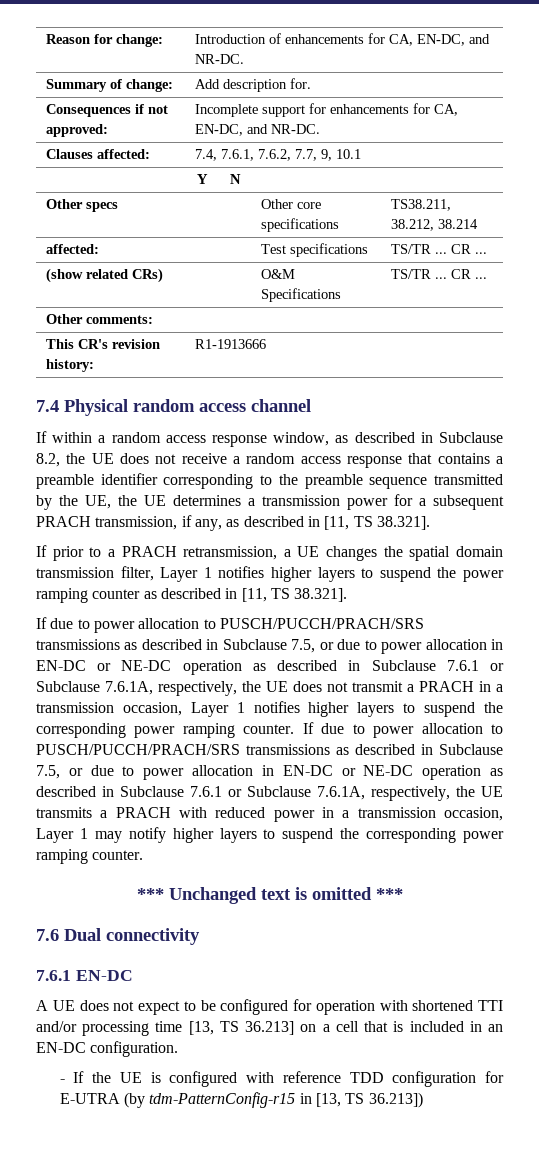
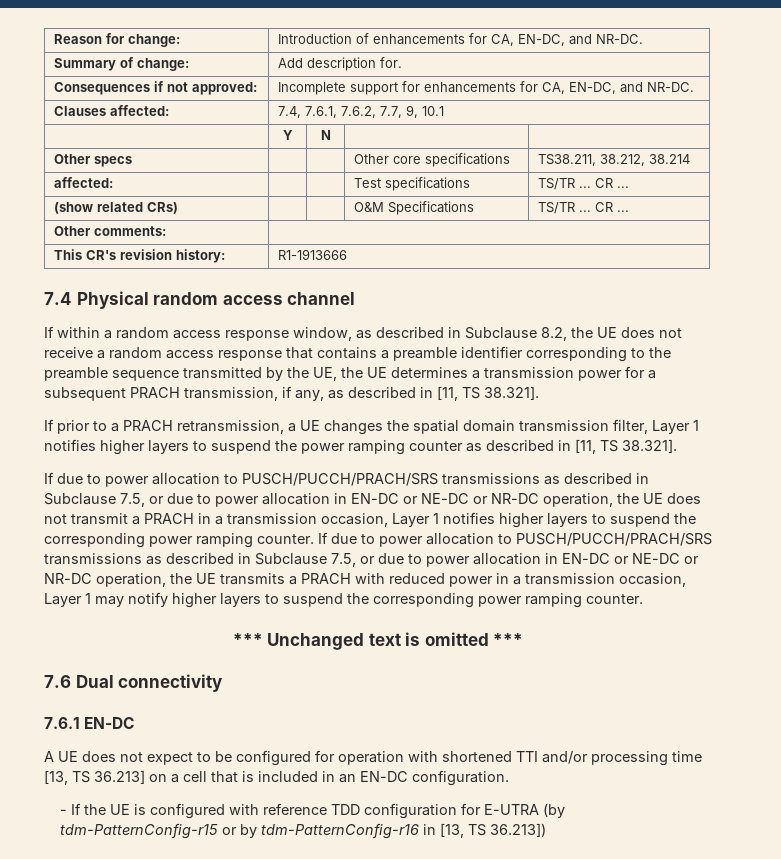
[182,660,505,675] [36,681,237,696] operation as described in Subclause 7.6.1 or Subclause 7.6.1A, respectively, -> [473,493,613,507] or NR-DC operation,
[422,765,503,780] [36,786,450,801] operation as described in Subclause 7.6.1 or Subclause 7.6.1A, respectively, -> [684,556,699,564] [44,573,166,587] or NR-DC operation,
(296, 1100) none -> [222,823,420,839] or by tdm-PatternConfig-r16

